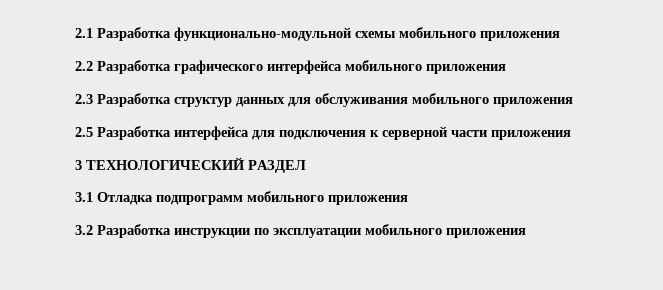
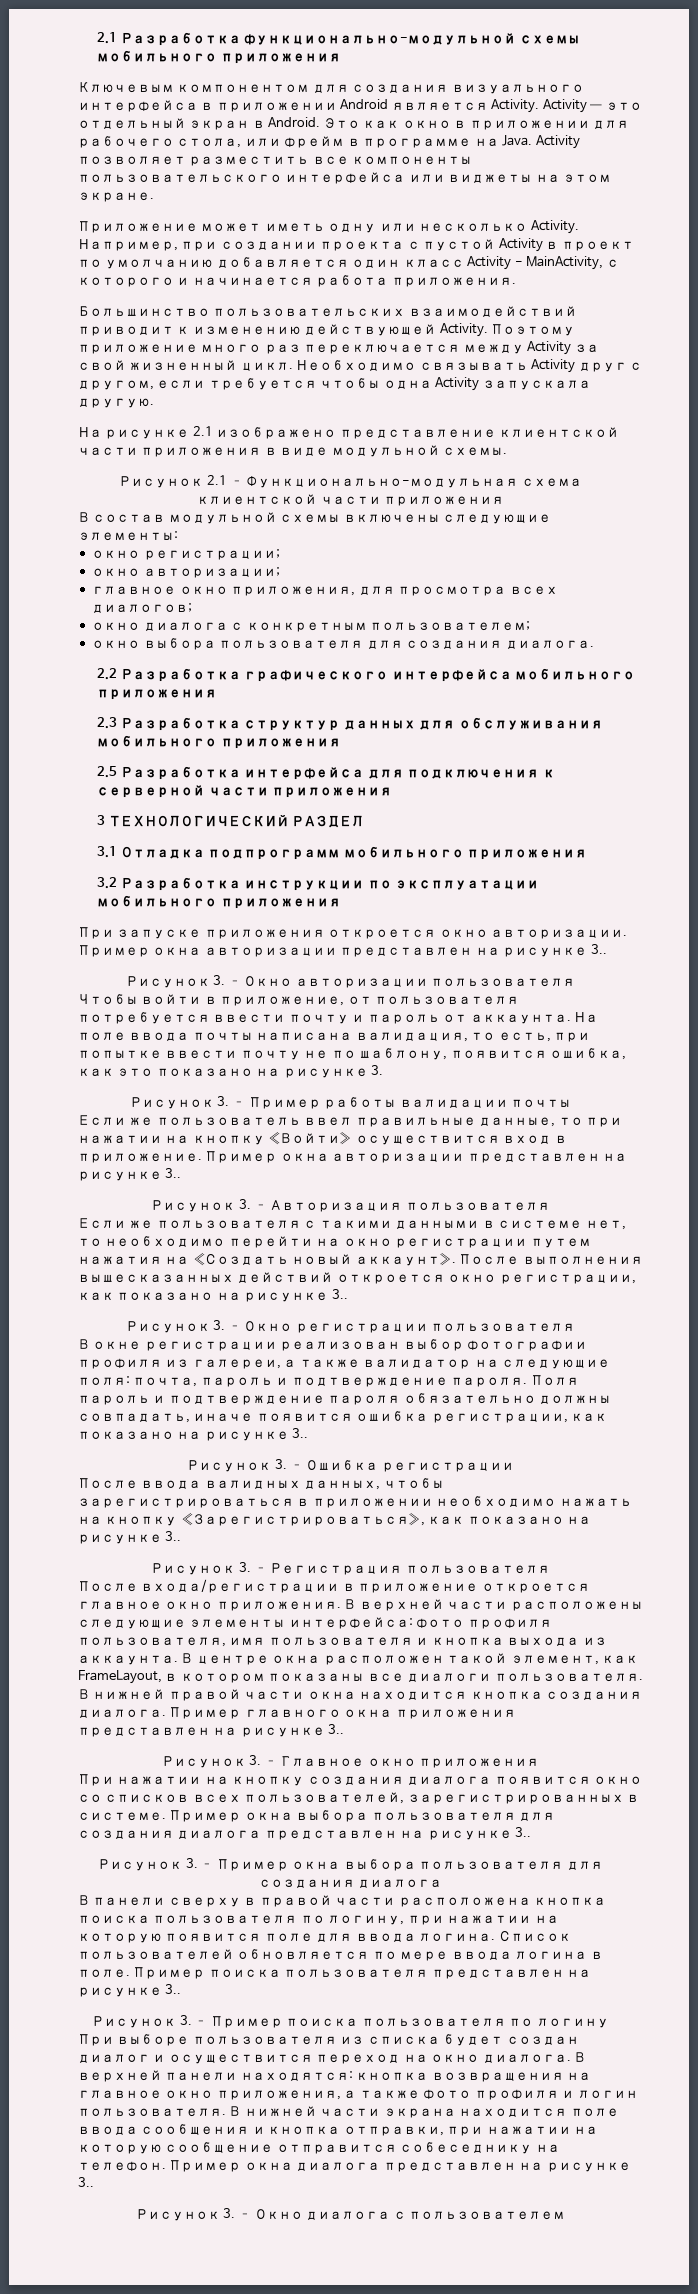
(560, 36) none -> [77,82,584,94] [77,99,642,113] [77,117,630,130] [77,135,580,149] [77,156,473,166] [77,172,612,184] [77,192,154,202] [77,220,579,234] [77,238,634,252] [77,256,619,270] [77,275,516,287] [77,306,577,317] [77,323,576,337] [77,341,599,355] [77,359,643,373] [77,377,591,391] [77,398,154,408] [77,426,620,439] [77,445,508,457] [119,475,582,488] [196,494,505,506] [77,512,552,524] [77,531,178,541] [91,549,280,560] [91,567,280,578] [91,586,558,596] [91,603,192,613] [91,621,531,632] [91,638,594,650] // Ключевым компонентом для создания визуального интерфейса в приложении Android является Activity. Activity — это отдельный экран в Android. Это как окно в приложении для рабочего стола, или фрейм в программе на Java. Activity позволяет разместить все компоненты пользовательского интерфейса или виджеты на этом экране. // Приложение может иметь одну или несколько Activity. Например, при создании проекта с пустой Activity в проект по умолчанию добавляется один класс Activity - MainActivity, с которого и начинается работа приложения. // Большинство пользовательских взаимодействий приводит к изменению действующей Activity. Поэтому приложение много раз переключается между Activity за свой жизненный цикл. Необходимо связывать Activity друг с другом, если требуется чтобы одна Activity запускала другую. // На рисунке 2.1 изображено представление клиентской части приложения в виде модульной схемы. // Рисунок 2.1 – Функционально-модульная схема клиентской части приложения // В состав модульной схемы включены следующие элементы: // окно регистрации; // окно авторизации; // главное окно приложения, для просмотра всех диалогов; // окно диалога с конкретным пользователем; // окно выбора пользователя для создания диалога.
(526, 233) none -> [77,927,628,939] [77,944,607,957] [125,975,576,988] [77,994,520,1006] [77,1012,599,1024] [77,1032,591,1042] [77,1048,627,1060] [77,1065,384,1078] [129,1096,572,1109] [77,1115,623,1127] [77,1131,567,1145] [77,1151,628,1163] [77,1168,182,1181] [151,1199,550,1212] [77,1218,626,1230] [77,1236,591,1248] [77,1252,643,1266] [77,1272,636,1284] [77,1289,348,1302] [125,1320,576,1333] [77,1339,588,1351] [77,1358,611,1369] [77,1375,579,1387] [77,1393,612,1405] [77,1411,608,1423] [77,1428,309,1441] [187,1459,514,1472] [77,1478,444,1490] [77,1496,632,1508] [77,1512,592,1526] [77,1531,182,1544] [151,1562,550,1575] [77,1579,590,1593] [77,1599,643,1611] [77,1617,552,1629] [77,1637,607,1647] [77,1653,639,1665] [77,1670,643,1684] [77,1689,643,1701] [77,1707,516,1719] [77,1724,345,1737] [161,1755,540,1768] [77,1774,643,1786] [77,1792,640,1804] [77,1810,556,1822] [77,1827,532,1840] [98,1858,603,1871] [258,1879,443,1888] [77,1895,607,1907] [77,1915,559,1925] [77,1931,571,1943] [77,1949,603,1961] [77,1967,592,1979] [77,1984,182,1997] [92,2015,609,2028] [77,2034,579,2046] [77,2052,587,2064] [77,2070,592,2082] [77,2089,638,2100] [77,2106,619,2118] [77,2124,599,2136] [77,2142,560,2154] [77,2160,631,2172] [77,2177,94,2187] [135,2208,566,2221] // При запуске приложения откроется окно авторизации. Пример окна авторизации представлен на рисунке 3.. // Рисунок 3. – Окно авторизации пользователя // Чтобы войти в приложение, от пользователя потребуется ввести почту и пароль от аккаунта. На поле ввода почты написана валидация, то есть, при попытке ввести почту не по шаблону, появится ошибка, как это показано на рисунке 3. // Рисунок 3. – Пример работы валидации почты // Если же пользователь ввел правильные данные, то при нажатии на кнопку «Войти» осуществится вход в приложение. Пример окна авторизации представлен на рисунке 3.. // Рисунок 3. – Авторизация пользователя // Если же пользователя с такими данными в системе нет, то необходимо перейти на окно регистрации путем нажатия на «Создать новый аккаунт». После выполнения вышесказанных действий откроется окно регистрации, как показано на рисунке 3.. // Рисунок 3. – Окно регистрации пользователя // В окне регистрации реализован выбор фотографии профиля из галереи, а также валидатор на следующие поля: почта, пароль и подтверждение пароля. Поля пароль и подтверждение пароля обязательно должны совпадать, иначе появится ошибка регистрации, как показано на рисунке 3.. // Рисунок 3. – Ошибка регистрации // После ввода валидных данных, чтобы зарегистрироваться в приложении необходимо нажать на кнопку «Зарегистрироваться», как показано на рисунке 3.. // Рисунок 3. – Регистрация пользователя // После входа/регистрации в приложение откроется главное окно приложения. В верхней части расположены следующие элементы интерфейса: фото профиля пользователя, имя пользователя и кнопка выхода из аккаунта. В центре окна расположен такой элемент, как FrameLayout, в котором показаны все диалоги пользователя. В нижней правой части окна находится кнопка создания диалога. Пример главного окна приложения представлен на рисунке 3.. // Рисунок 3. – Главное окно приложения // При нажатии на кнопку создания диалога появится окно со списков всех пользователей, зарегистрированных в системе. Пример окна выбора пользователя для создания диалога представлен на рисунке 3.. // Рисунок 3. – Пример окна выбора пользователя для создания диалога // В панели сверху в правой части расположена кнопка поиска пользователя по логину, при нажатии на которую появится поле для ввода логина. Список пользователей обновляется по мере ввода логина в поле. Пример поиска пользователя представлен на рисунке 3.. // Рисунок 3. – Пример поиска пользователя по логину // При выборе пользователя из списка будет создан диалог и осуществится переход на окно диалога. В верхней панели находятся: кнопка возвращения на главное окно приложения, а также фото профиля и логин пользователя. В нижней части экрана находится поле ввода сообщения и кнопка отправки, при нажатии на которую сообщение отправится собеседнику на телефон. Пример окна диалога представлен на рисунке 3.. // Рисунок 3. – Окно диалога с пользователем

